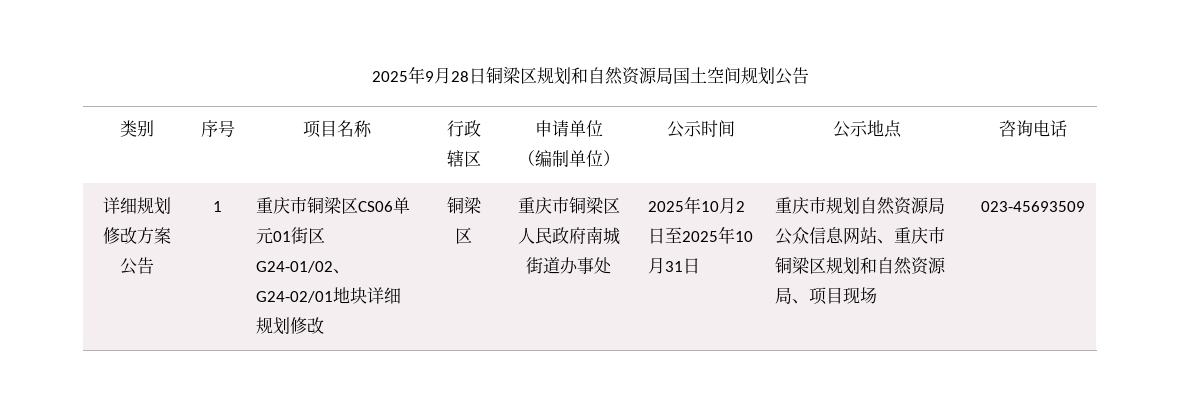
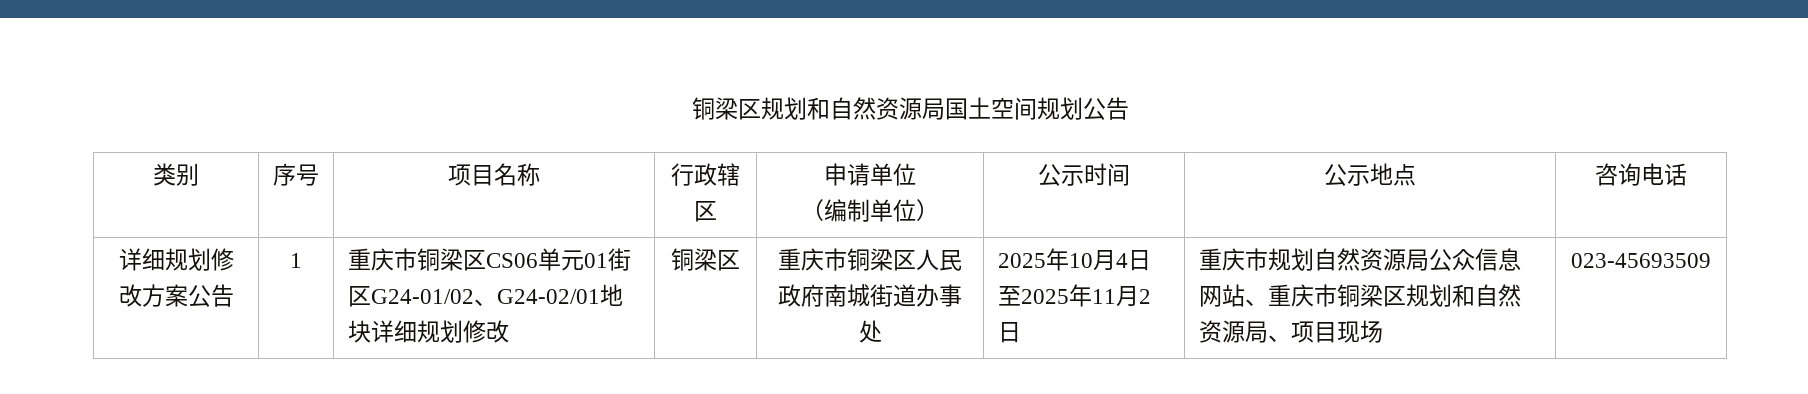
[371,66,486,84] 2025年9月28日 -> (691, 108) none
[736,201,746,212] 2 -> [1115,253,1128,268] 4
[735,231,754,242] [648,257,684,274] 10月31 -> [1091,286,1151,307] 11月2

